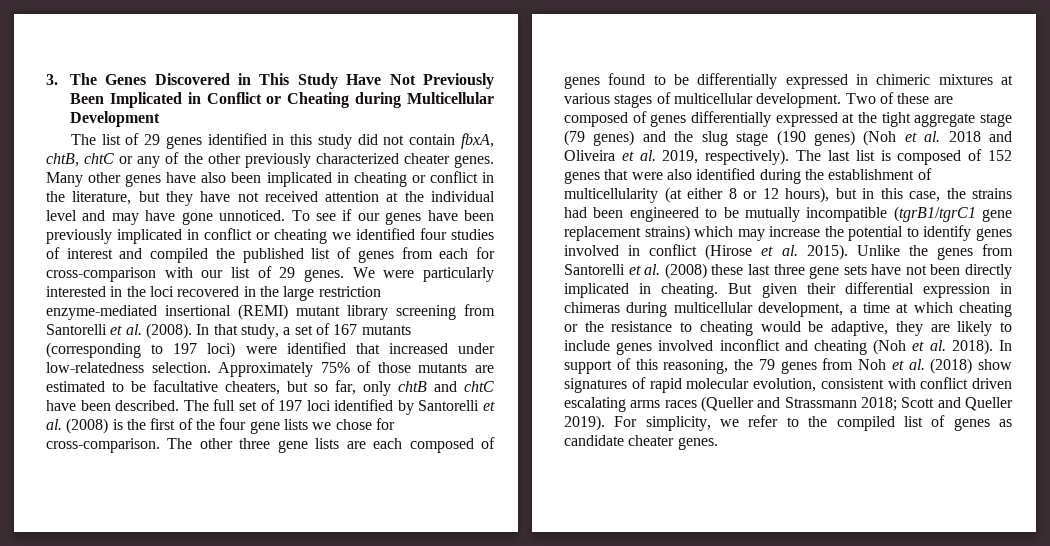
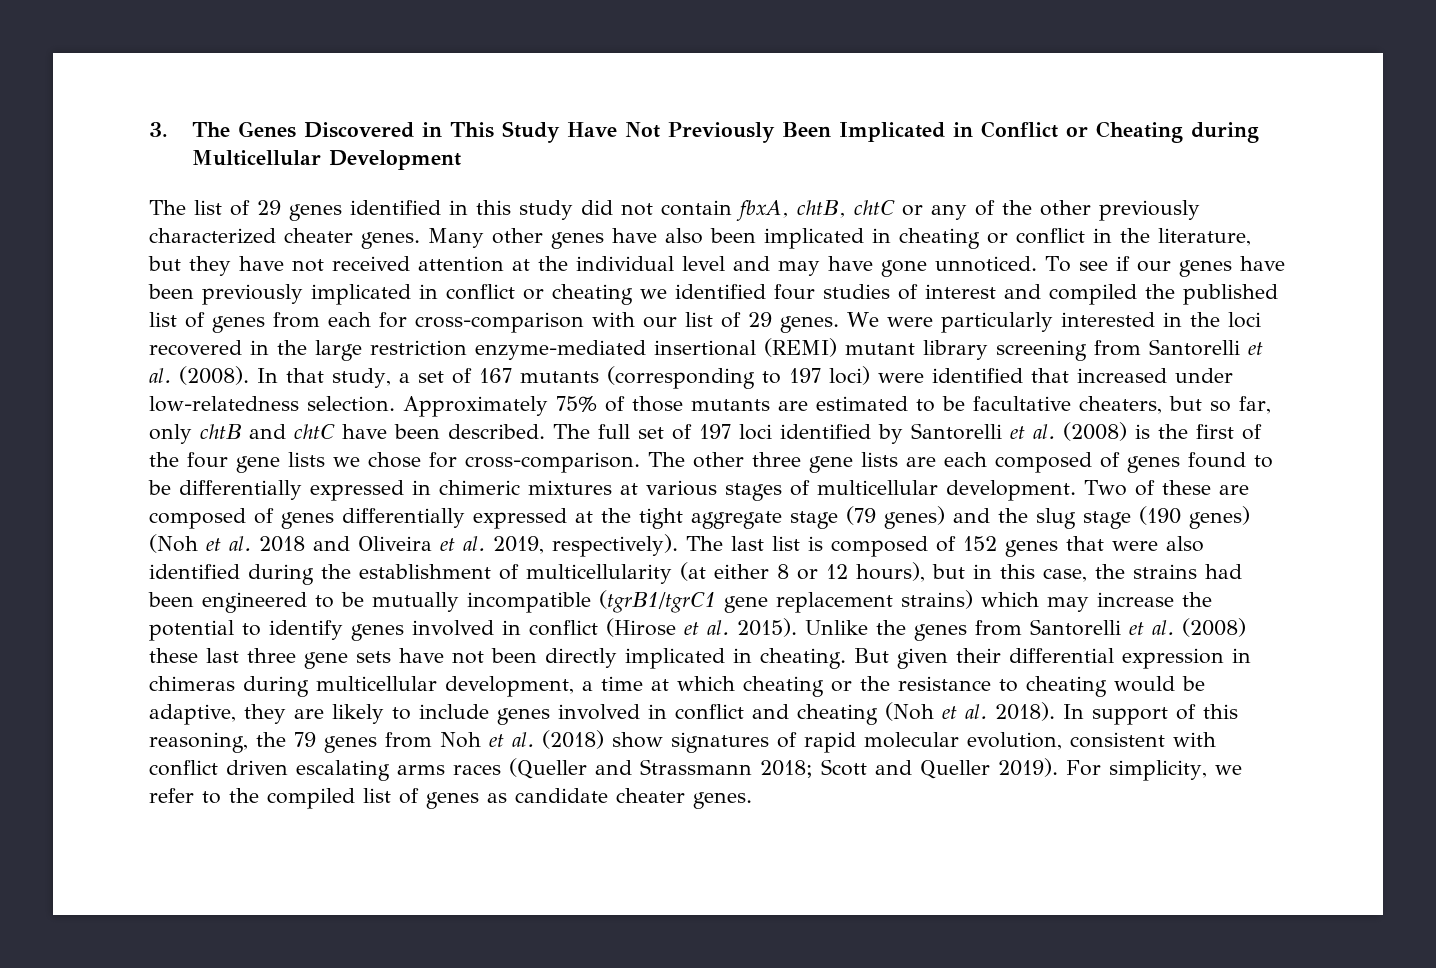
[719,339,780,351] inconflict -> [648,704,744,720] in conflict

